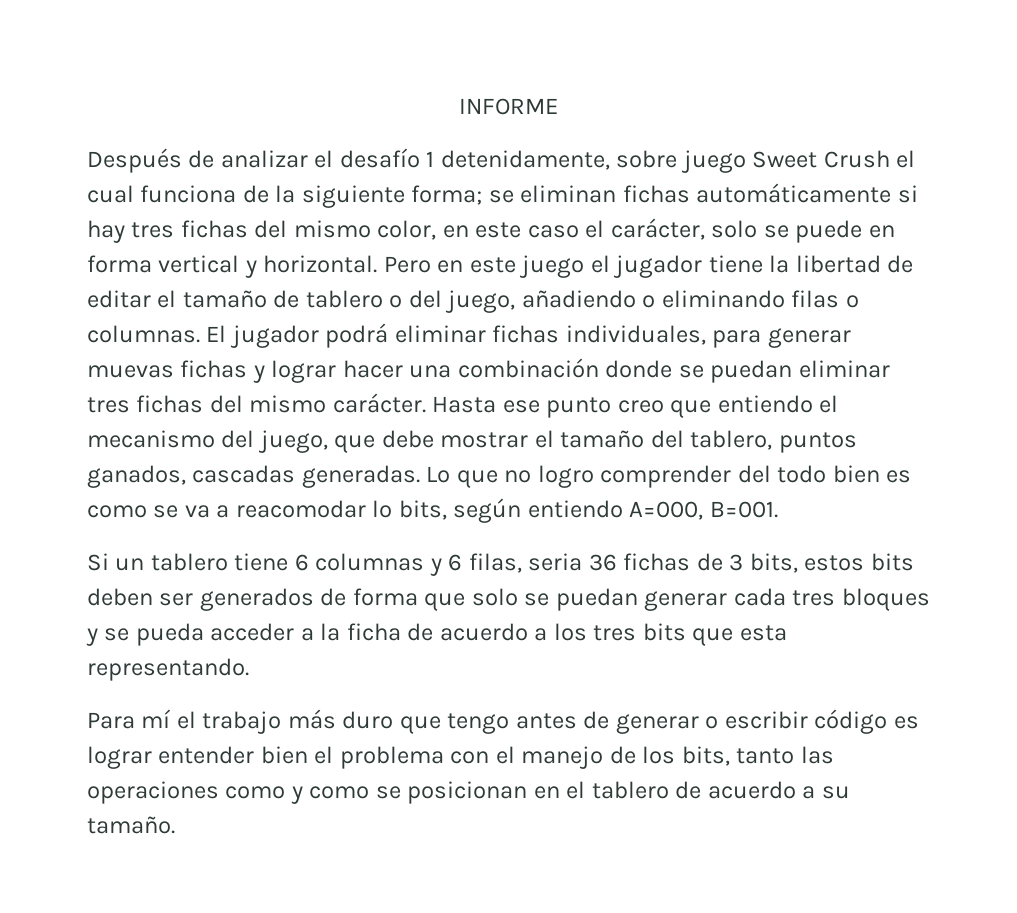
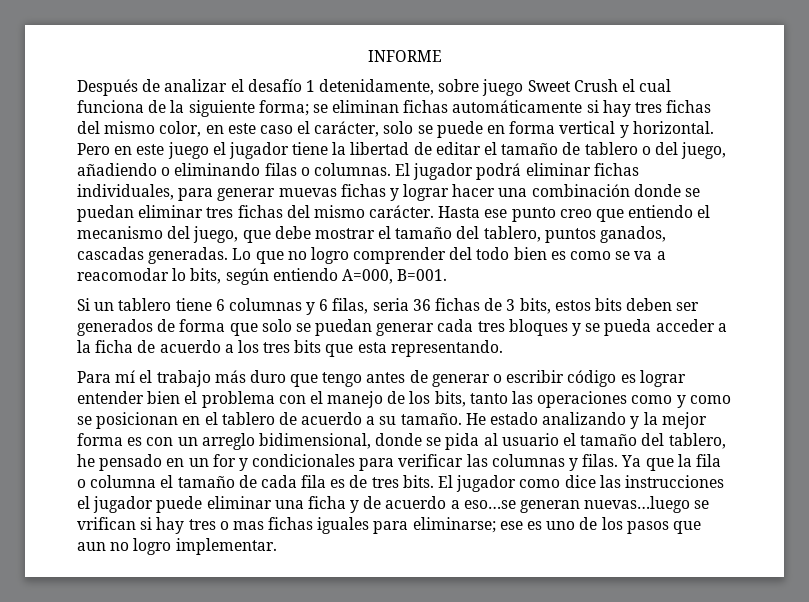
(175, 825) none -> [465,412,707,429] [77,433,726,450] [77,454,721,471] [77,475,724,492] [77,496,710,513] [77,517,701,534] [77,538,277,555] He estado analizando y la mejor forma es con un arreglo bidimensional, donde se pida al usuario el tamaño del tablero, he pensado en un for y condicionales para verificar las columnas y filas. Ya que la fila o columna el tamaño de cada fila es de tres bits. El jugador como dice las instrucciones el jugador puede eliminar una ficha y de acuerdo a eso…se generan nuevas…luego se vrifican si hay tres o mas fichas iguales para eliminarse; ese es uno de los pasos que aun no logro implementar.

